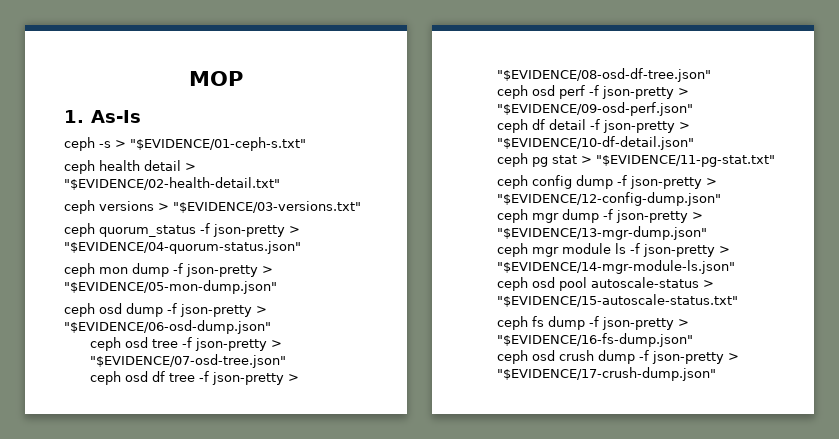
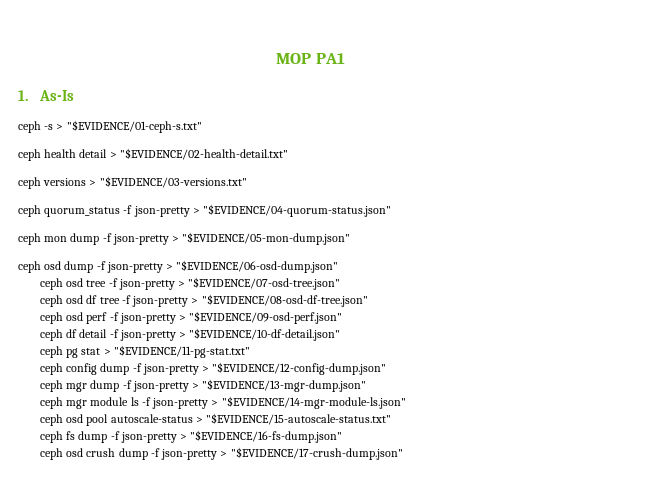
(243, 78) none -> [315,53,345,64] PA1

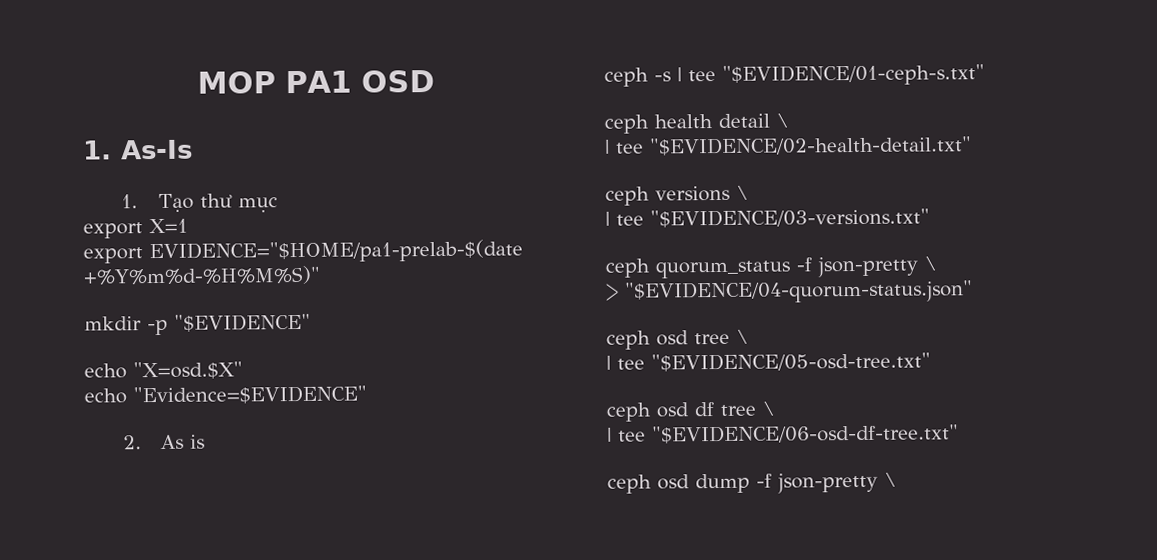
(345, 58) none -> [360,70,435,93] OSD
(74, 95) none -> [120,193,279,214] [83,218,188,239] [83,239,523,264] [83,265,321,286] [84,313,311,336] [84,361,243,380] [84,385,367,405] [122,434,206,450] // 1. Tạo thư mục // export X=1 // export EVIDENCE="$HOME/pa1-prelab-$(date +%Y%m%d-%H%M%S)" // mkdir -p "$EVIDENCE" // echo "X=osd.$X" // echo "Evidence=$EVIDENCE" // 2. As is
[56,124,64,130] > -> [677,67,716,82] | tee
[109,152,117,158] > -> [776,113,789,128] [604,139,644,154] \ // | tee
[89,180,97,186] > -> [736,185,749,200] [605,211,644,226] \ // | tee
(190, 211) none -> [924,256,937,271] \ //
[44,232,351,245] mon dump -f json-pretty > "$EVIDENCE/05-mon-dump.json" -> [656,329,749,346] [606,352,931,372] [606,401,775,422] [607,424,959,444] osd tree \ // | tee "$EVIDENCE/05-osd-tree.txt" // ceph osd df tree \ // | tee "$EVIDENCE/06-osd-df-tree.txt"
[166,260,339,273] [39,277,341,290] [39,294,368,307] [39,311,343,324] [39,328,341,341] [39,345,250,358] [39,362,387,375] [39,379,367,392] [39,396,406,409] [39,413,392,426] [39,430,343,443] [39,447,403,460] > "$EVIDENCE/06-osd-dump.json" // ceph osd tree -f json-pretty > "$EVIDENCE/07-osd-tree.json" // ceph osd df tree -f json-pretty > "$EVIDENCE/08-osd-df-tree.json" // ceph osd perf -f json-pretty > "$EVIDENCE/09-osd-perf.json" // ceph df detail -f json-pretty > "$EVIDENCE/10-df-detail.json" // ceph pg stat > "$EVIDENCE/11-pg-stat.txt" // ceph config dump -f json-pretty > "$EVIDENCE/12-config-dump.json" // ceph mgr dump -f json-pretty > "$EVIDENCE/13-mgr-dump.json" // ceph mgr module ls -f json-pretty > "$EVIDENCE/14-mgr-module-ls.json" // ceph osd pool autoscale-status > "$EVIDENCE/15-autoscale-status.txt" // ceph fs dump -f json-pretty > "$EVIDENCE/16-fs-dump.json" // ceph osd crush dump -f json-pretty > "$EVIDENCE/17-crush-dump.json" -> [884,472,897,487] \

